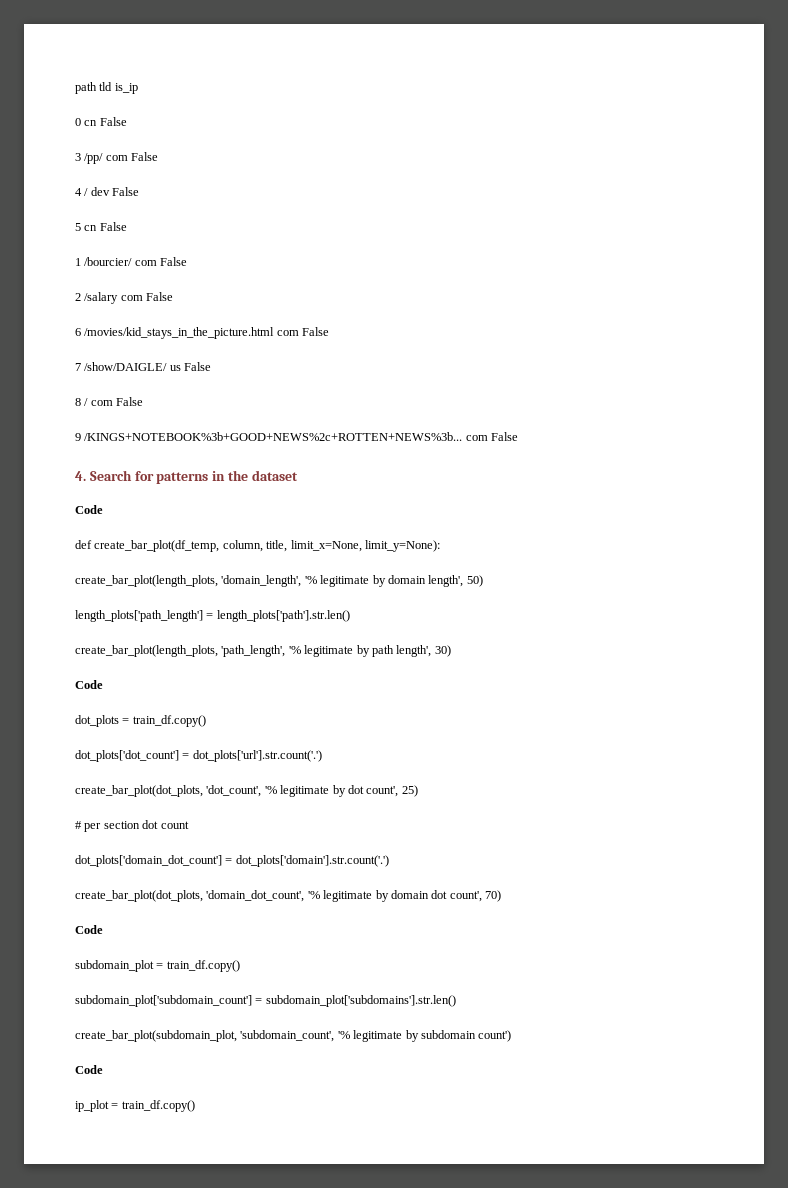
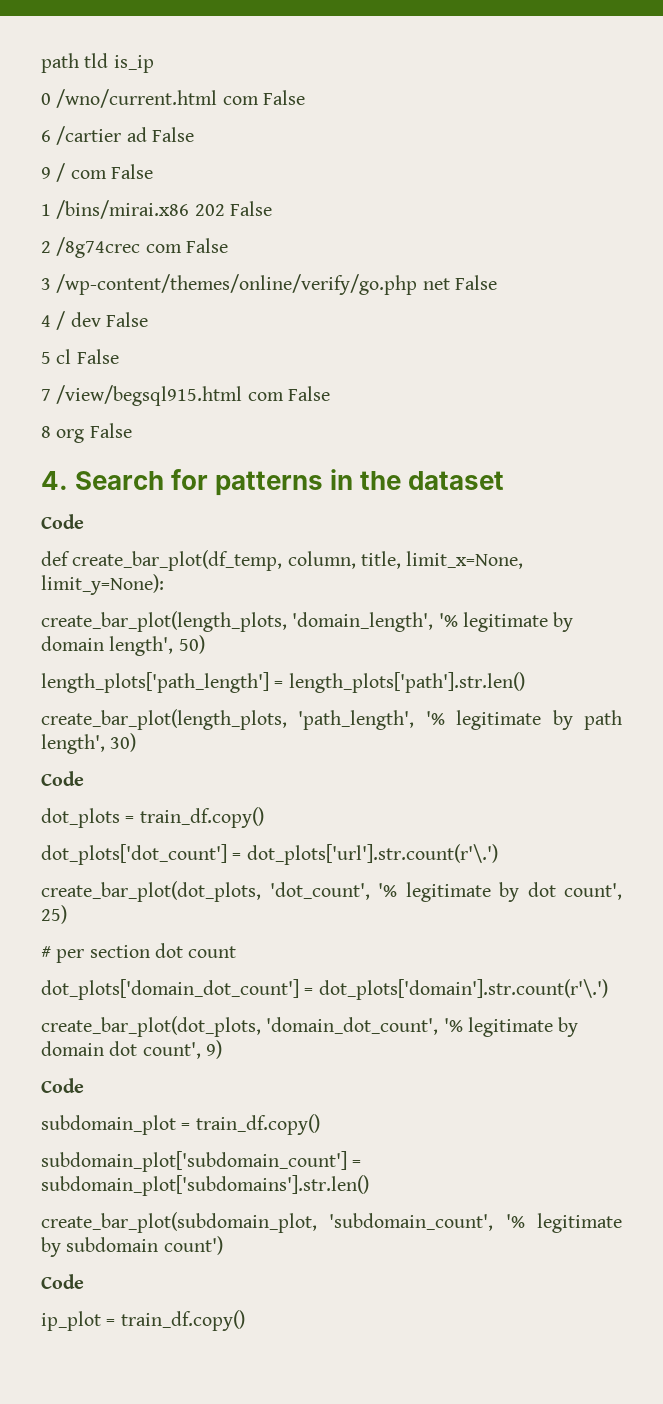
[84,120,98,126] cn -> [56,89,305,108] [41,126,194,145] [41,163,153,182] [41,200,272,219] [41,237,182,258] /wno/current.html com False // 6 /cartier ad False // 9 / com False // 1 /bins/mirai.x86 202 False // 2 /8g74crec com
[84,153,128,164] /pp/ com -> [56,274,450,295] /wp-content/themes/online/verify/go.php net
[84,222,127,231] [75,257,188,266] [75,292,174,304] [75,327,330,339] [75,362,212,371] [75,397,144,406] [75,432,488,441] cn False // 1 /bourcier/ com False // 2 /salary com False // 6 /movies/kid_stays_in_the_picture.html com False // 7 /show/DAIGLE/ us False // 8 / com False // 9 /KINGS+NOTEBOOK%3b+GOOD+NEWS%2c+ROTTEN+NEWS%3b... com -> [56,349,119,364] [41,385,330,406] [41,426,85,443] cl False // 7 /view/begsql915.html com False // 8 org
[192,750,322,762] dot_plots['url'].str.count('.') -> [246,844,498,865] dot_plots['url'].str.count(r'\.')
[235,855,389,867] dot_plots['domain'].str.count('.') -> [318,979,608,1000] dot_plots['domain'].str.count(r'\.')
[485,890,501,902] 70) -> [205,1040,222,1059] 9)

